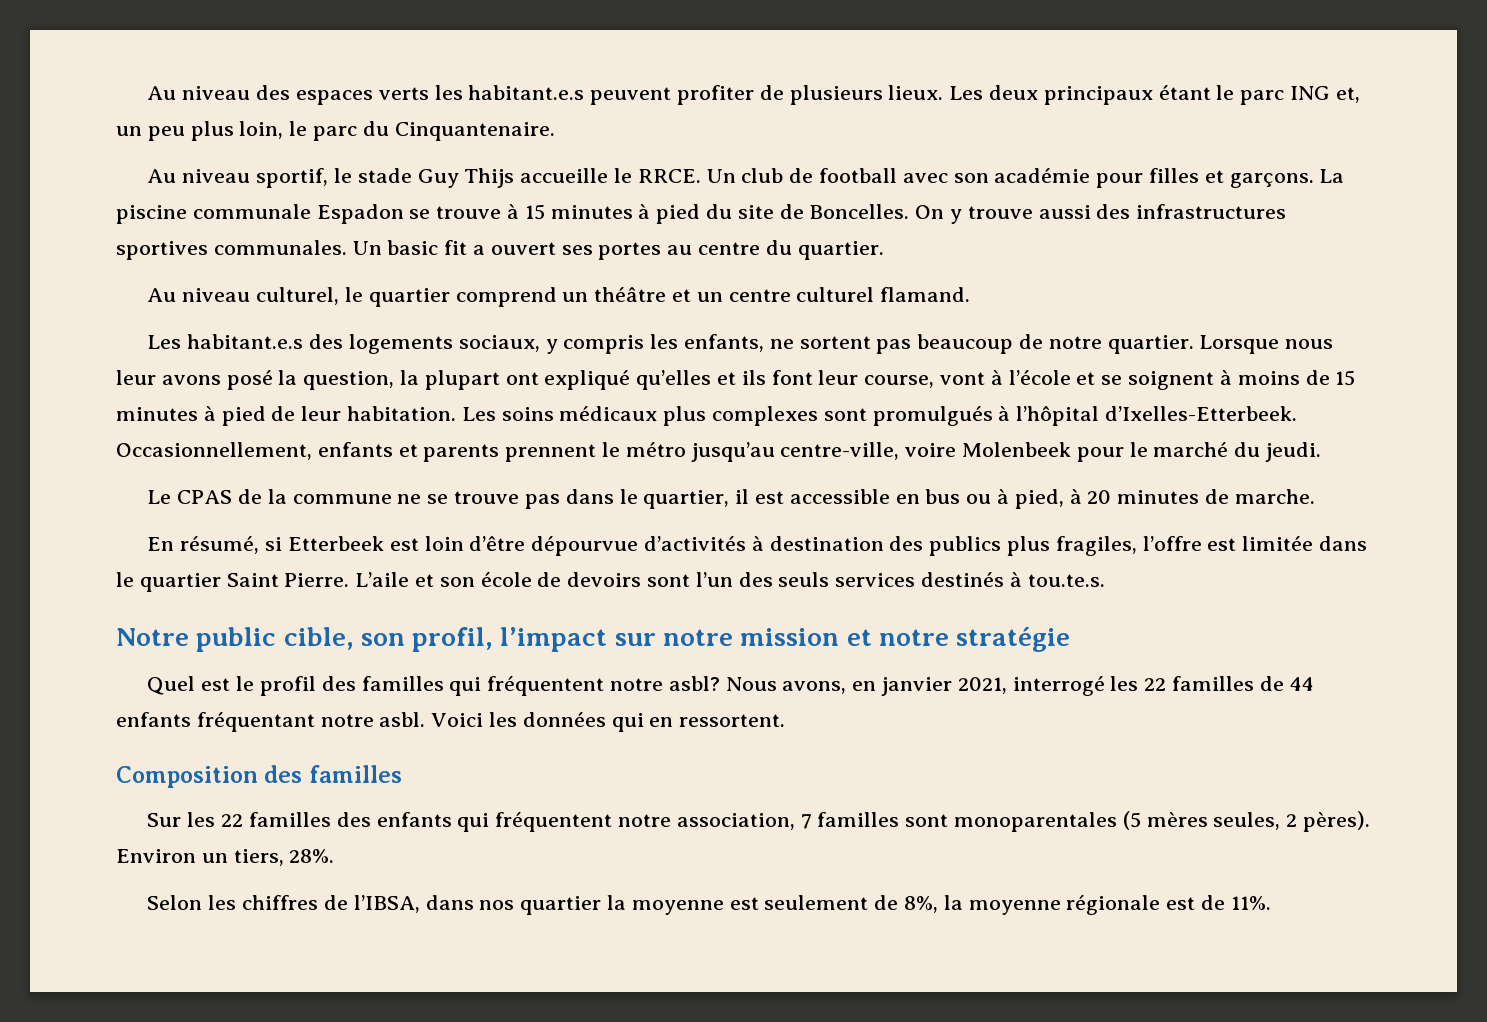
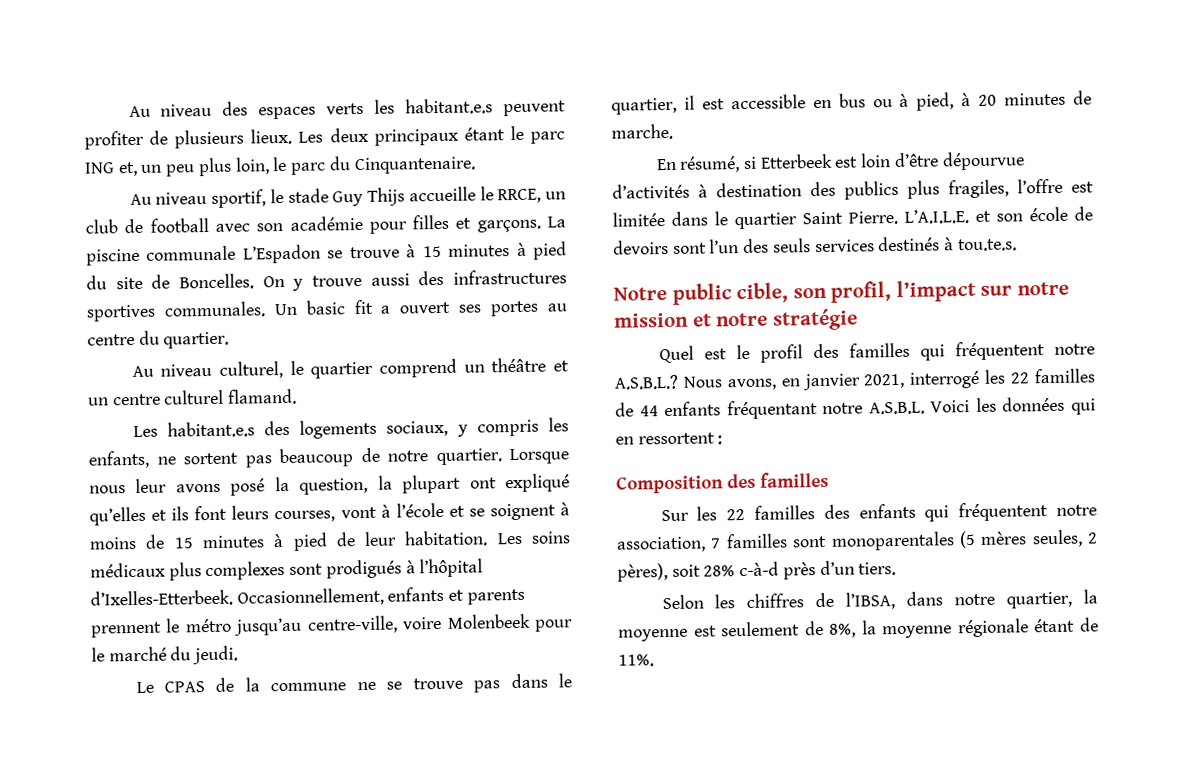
[637,169,736,183] RRCE. Un -> [497,188,566,204] RRCE, un
[316,204,404,224] Espadon -> [242,244,321,264] L’Espadon
[818,370,935,388] leur course, -> [231,505,336,523] leurs courses,
[872,406,993,426] promulgués -> [325,559,402,579] prodigués
[355,572,410,587] L’aile -> [904,209,969,224] L’A.I.L.E.
[668,676,720,691] asbl? -> [614,374,679,390] A.S.B.L.?
[379,712,426,727] asbl. -> [868,401,925,415] A.S.B.L.
[679,714,786,727] ressortent. -> [637,432,723,445] ressortent :
[1302,811,1370,832] [116,849,335,866] pères). Environ un tiers, 28%. -> [617,560,897,582] pères), soit 28% c-à-d près d’un tiers.
[479,896,602,915] nos quartier -> [954,591,1073,609] notre quartier,
[1166,897,1196,910] est -> [1034,618,1076,633] étant

